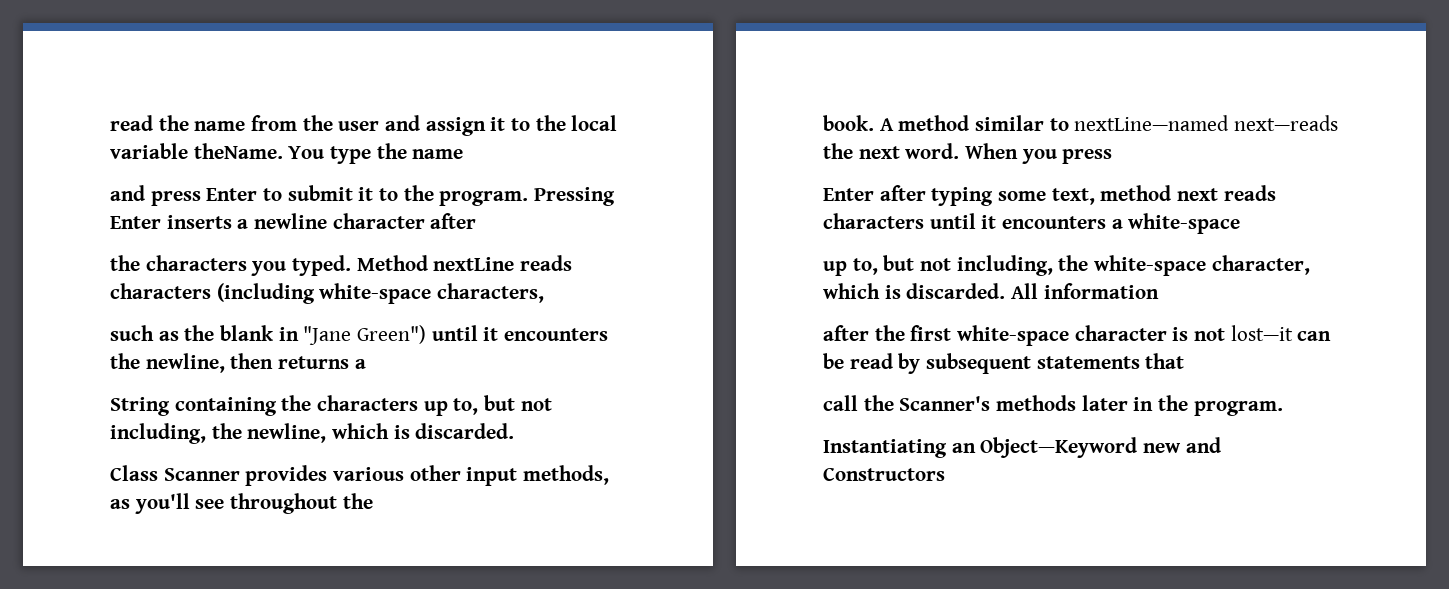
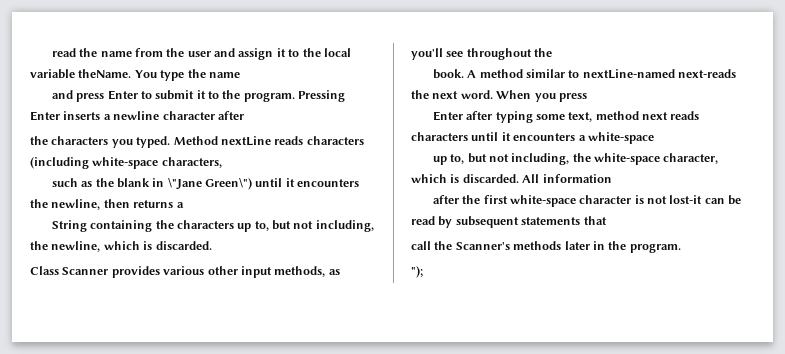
[303,325,427,345] "Jane Green") -> [167,178,253,190] \"Jane Green\")
[1074,115,1339,131] nextLine—named next—reads -> [582,69,737,79] nextLine-named next-reads
[1230,325,1293,341] lost—it -> [669,195,703,204] lost-it
[823,437,1221,458] [823,468,945,481] Instantiating an Object—Keyword new and Constructors -> [411,266,423,278] ");

